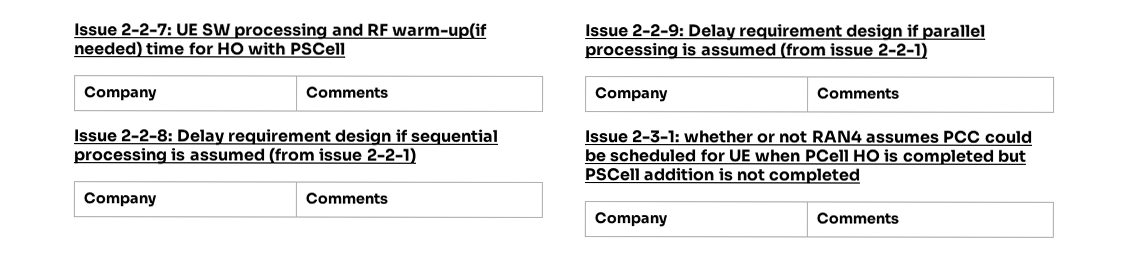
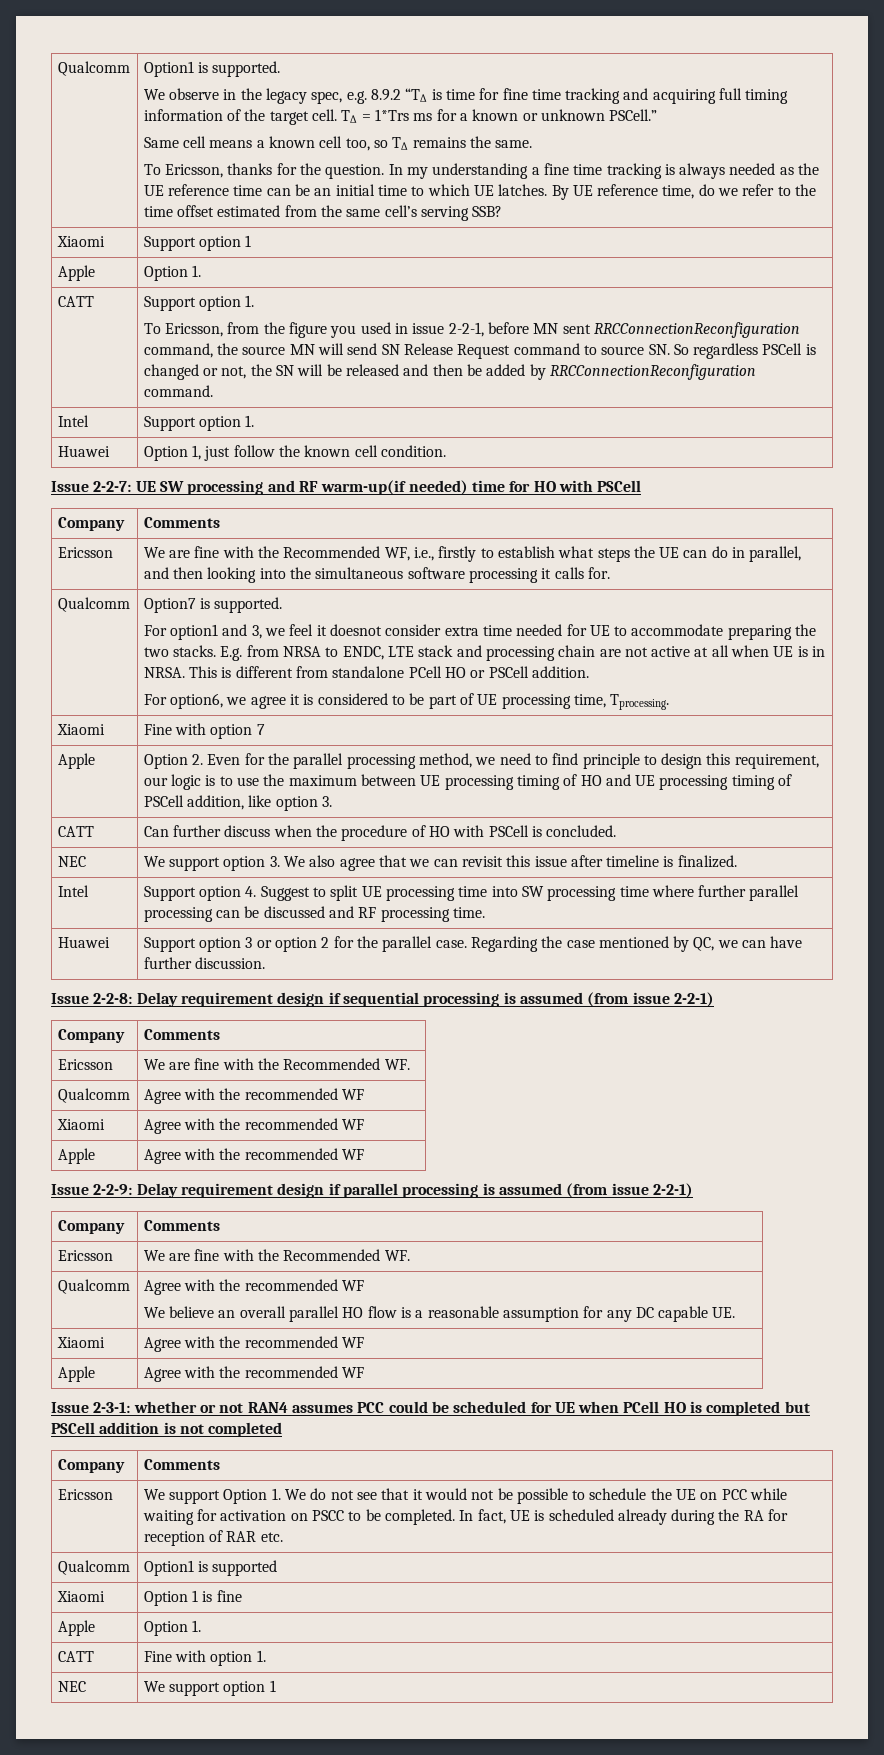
(74, 30) none -> [57,61,130,76] [143,61,281,77] [143,88,789,104] [143,109,658,125] [143,136,533,151] [143,163,820,179] [143,184,817,200] [143,205,503,221] [56,236,105,247] [143,235,252,251] [57,265,95,281] [143,265,202,281] [57,296,94,307] [143,295,255,311] [143,322,800,338] [143,343,816,359] [143,364,756,380] [143,385,213,397] [57,415,89,427] [143,415,255,431] [57,446,110,457] [143,445,446,461] Qualcomm | Option1 is supported. // We observe in the legacy spec, e.g. 8.9.2 “T∆ is time for fine time tracking and acquiring full timing information of the target cell. T∆ = 1*Trs ms for a known or unknown PSCell.” // Same cell means a known cell too, so T∆ remains the same. // To Ericsson, thanks for the question. In my understanding a fine time tracking is always needed as the UE reference time can be an initial time to which UE latches. By UE reference time, do we refer to the time offset estimated from the same cell’s serving SSB? // Xiaomi | Support option 1 // Apple | Option 1. // CATT | Support option 1. // To Ericsson, from the figure you used in issue 2-2-1, before MN sent RRCConnectionReconfiguration command, the source MN will send SN Release Request command to source SN. So regardless PSCell is changed or not, the SN will be released and then be added by RRCConnectionReconfiguration command. // Intel | Support option 1. // Huawei | Option 1, just follow the known cell condition. //
(389, 92) none -> [57,547,113,558] [143,546,802,562] [143,567,610,583] [57,597,130,612] [143,597,283,613] [143,624,817,640] [143,645,826,661] [143,666,589,678] [143,693,670,710] [56,724,105,735] [143,723,265,739] [57,753,95,769] [143,753,819,769] [143,774,793,790] [143,795,332,811] [57,826,94,837] [143,825,617,841] [57,856,86,867] [143,855,737,871] [57,885,89,897] [143,885,800,901] [143,906,485,922] [57,937,110,948] [143,936,803,952] [143,957,266,969] // Ericsson | We are fine with the Recommended WF, i.e., firstly to establish what steps the UE can do in parallel, and then looking into the simultaneous software processing it calls for. // Qualcomm | Option7 is supported. // For option1 and 3, we feel it doesnot consider extra time needed for UE to accommodate preparing the two stacks. E.g. from NRSA to ENDC, LTE stack and processing chain are not active at all when UE is in NRSA. This is different from standalone PCell HO or PSCell addition. // For option6, we agree it is considered to be part of UE processing time, Tprocessing. // Xiaomi | Fine with option 7 // Apple | Option 2. Even for the parallel processing method, we need to find principle to design this requirement, our logic is to use the maximum between UE processing timing of HO and UE processing timing of PSCell addition, like option 3. // CATT | Can further discuss when the procedure of HO with PSCell is concluded. // NEC | We support option 3. We also agree that we can revisit this issue after timeline is finalized. // Intel | Support option 4. Suggest to split UE processing time into SW processing time where further parallel processing can be discussed and RF processing time. // Huawei | Support option 3 or option 2 for the parallel case. Regarding the case mentioned by QC, we can have further discussion.
(388, 198) none -> [57,1059,113,1070] [143,1058,410,1070] [57,1088,130,1103] [143,1088,364,1104] [56,1119,105,1130] [143,1118,364,1134] [57,1148,95,1164] [143,1148,364,1164] // Ericsson | We are fine with the Recommended WF. // Qualcomm | Agree with the recommended WF // Xiaomi | Agree with the recommended WF // Apple | Agree with the recommended WF
(900, 93) none -> [57,1250,113,1261] [143,1249,410,1261] [57,1279,130,1294] [143,1279,364,1295] [143,1306,736,1322] [56,1337,105,1348] [143,1336,364,1352] [57,1366,95,1382] [143,1366,364,1382] // Ericsson | We are fine with the Recommended WF. // Qualcomm | Agree with the recommended WF // We believe an overall parallel HO flow is a reasonable assumption for any DC capable UE. // Xiaomi | Agree with the recommended WF // Apple | Agree with the recommended WF
(899, 218) none -> [57,1489,113,1500] [143,1488,788,1504] [142,1509,789,1525] [143,1530,283,1546] [57,1560,130,1575] [143,1560,278,1576] [56,1591,105,1602] [143,1590,242,1606] [57,1620,95,1636] [143,1620,202,1636] [57,1651,94,1662] [143,1650,266,1666] [57,1681,86,1692] [143,1680,276,1696] // Ericsson | We support Option 1. We do not see that it would not be possible to schedule the UE on PCC while waiting for activation on PSCC to be completed. In fact, UE is scheduled already during the RA for reception of RAR etc. // Qualcomm | Option1 is supported // Xiaomi | Option 1 is fine // Apple | Option 1. // CATT | Fine with option 1. // NEC | We support option 1

